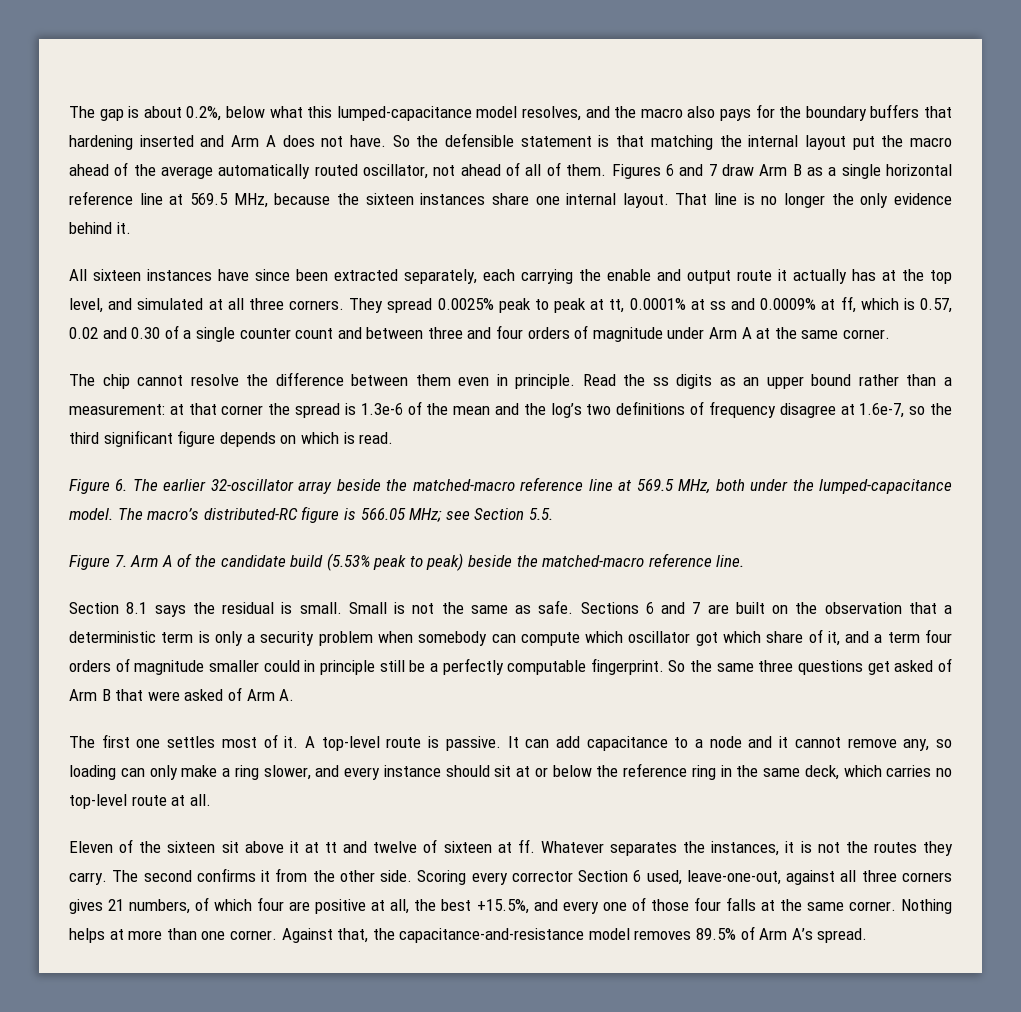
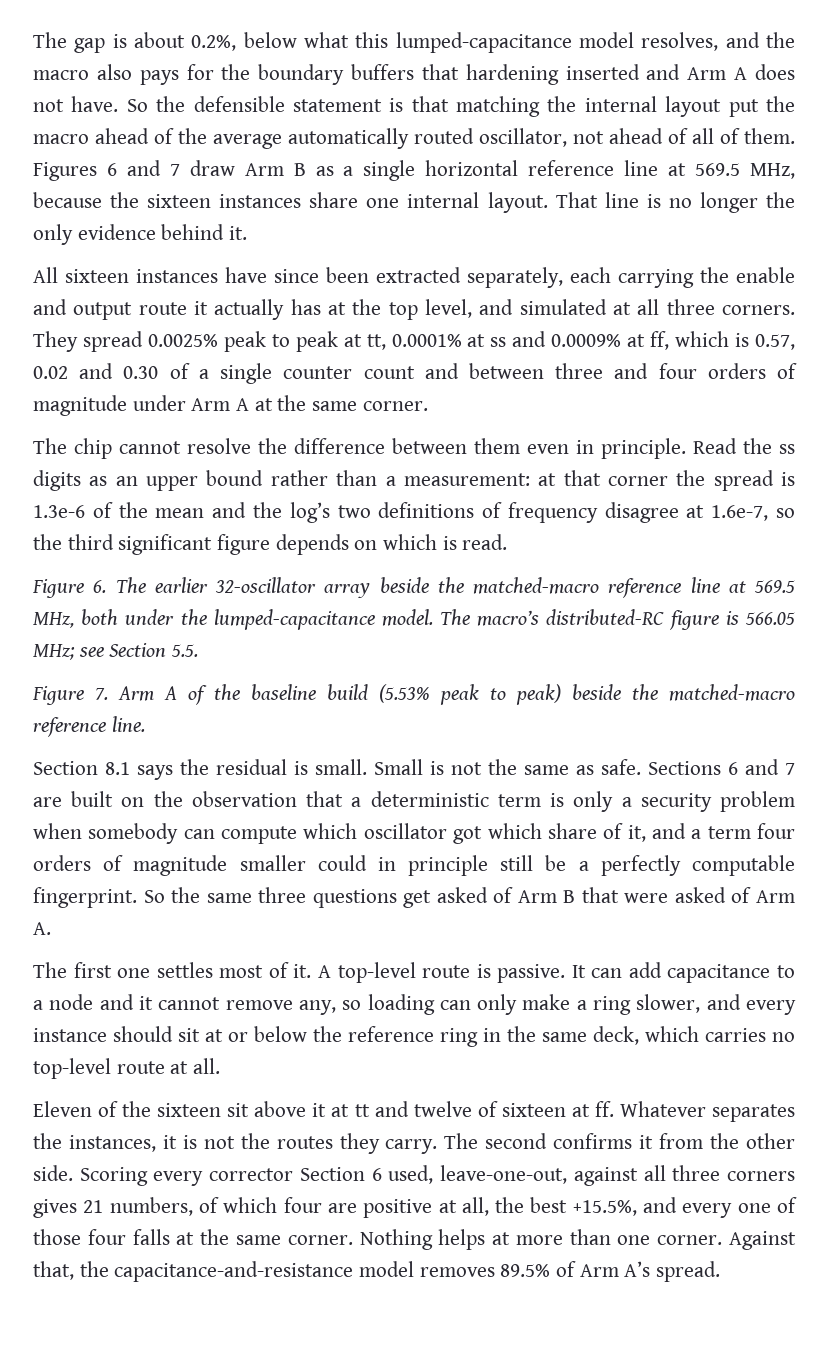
[220,555,286,567] candidate -> [251,684,316,700] baseline

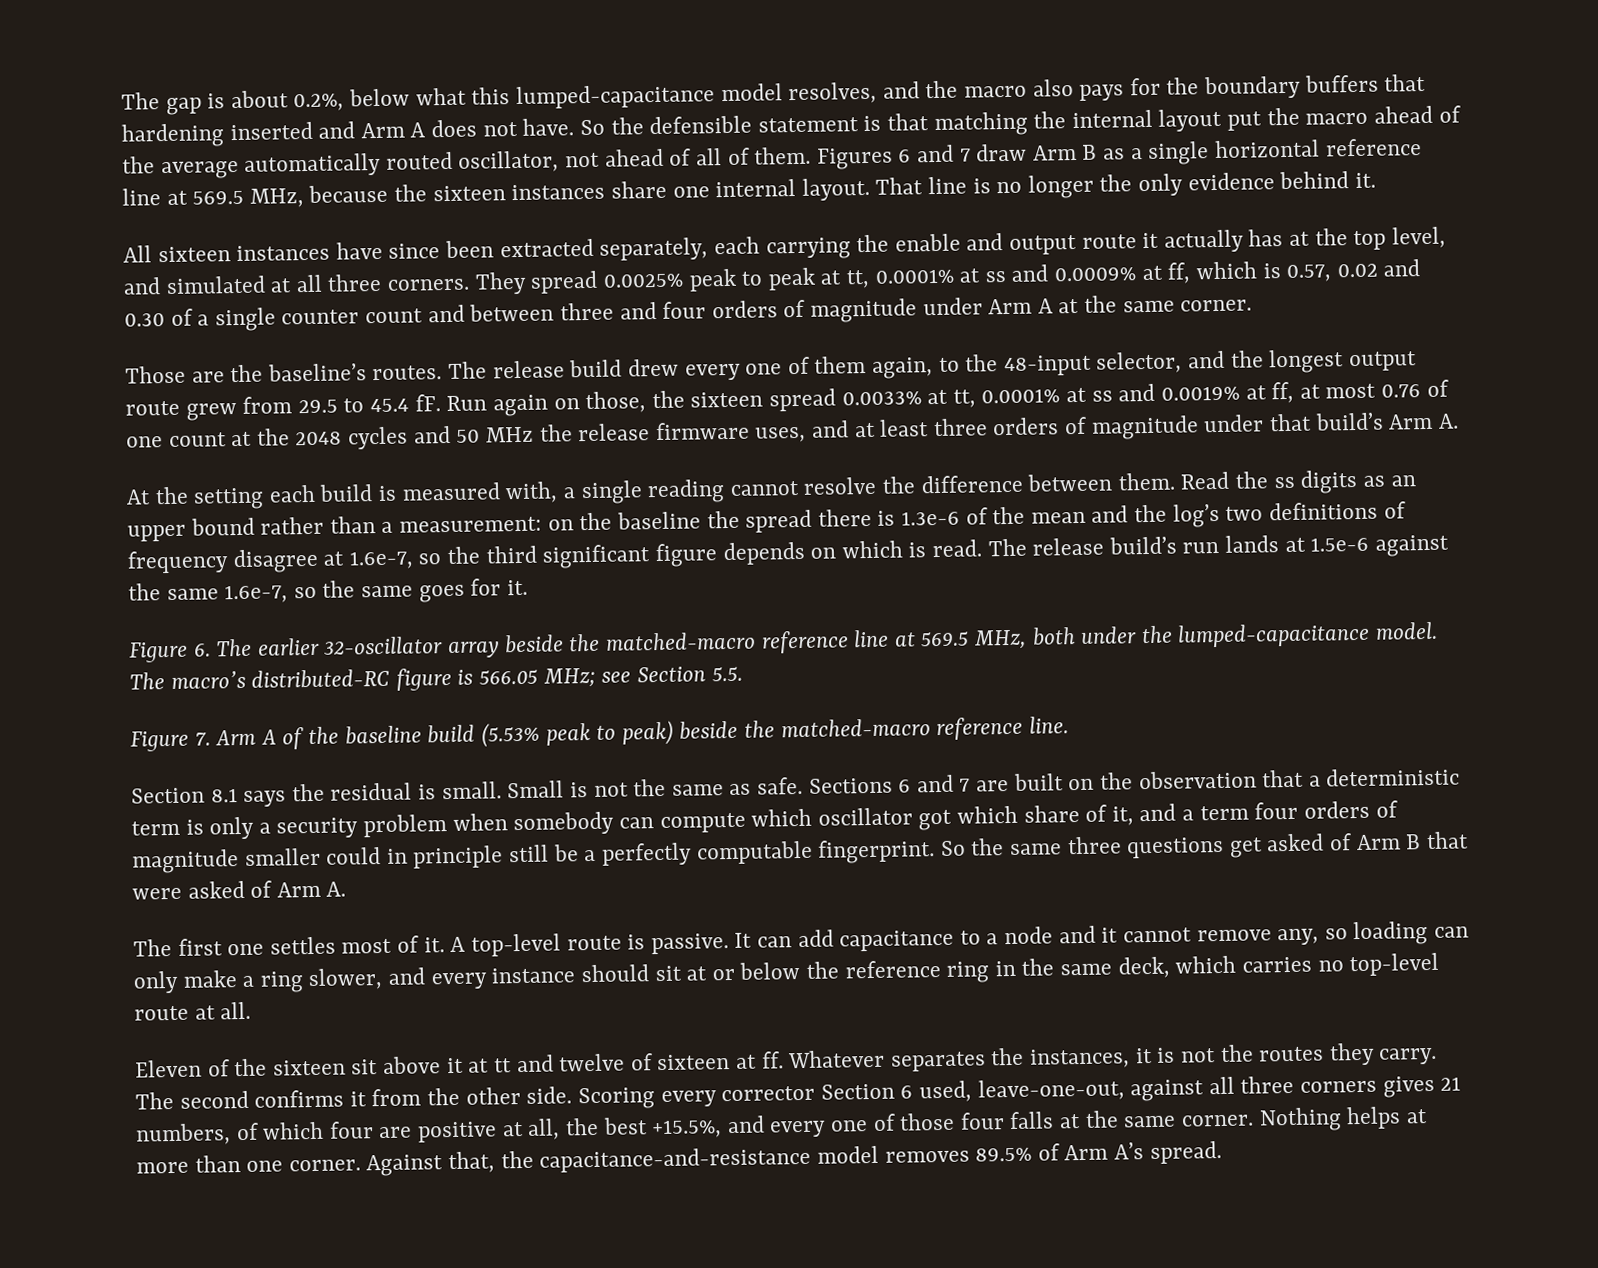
[33,438,112,459] The chip -> [125,349,1417,384] [125,379,1449,421] [126,412,1459,450] [126,479,726,510] Those are the baseline’s routes. The release build drew every one of them again, to the 48-input selector, and the longest output route grew from 29.5 to 45.4 fF. Run again on those, the sixteen spread 0.0033% at tt, 0.0001% at ss and 0.0019% at ff, at most 0.76 of one count at the 2048 cycles and 50 MHz the release firmware uses, and at least three orders of magnitude under that build’s Arm A. // At the setting each build is measured with, a single reading
[474,438,686,459] them even in principle. -> [1117,472,1175,491] them.
[538,470,668,486] at that corner -> [547,511,701,531] on the baseline
(774, 480) none -> [817,508,872,527] there
(508, 542) none -> [987,534,1449,557] [128,578,528,604] The release build’s run lands at 1.5e-6 against the same 1.6e-7, so the same goes for it.

